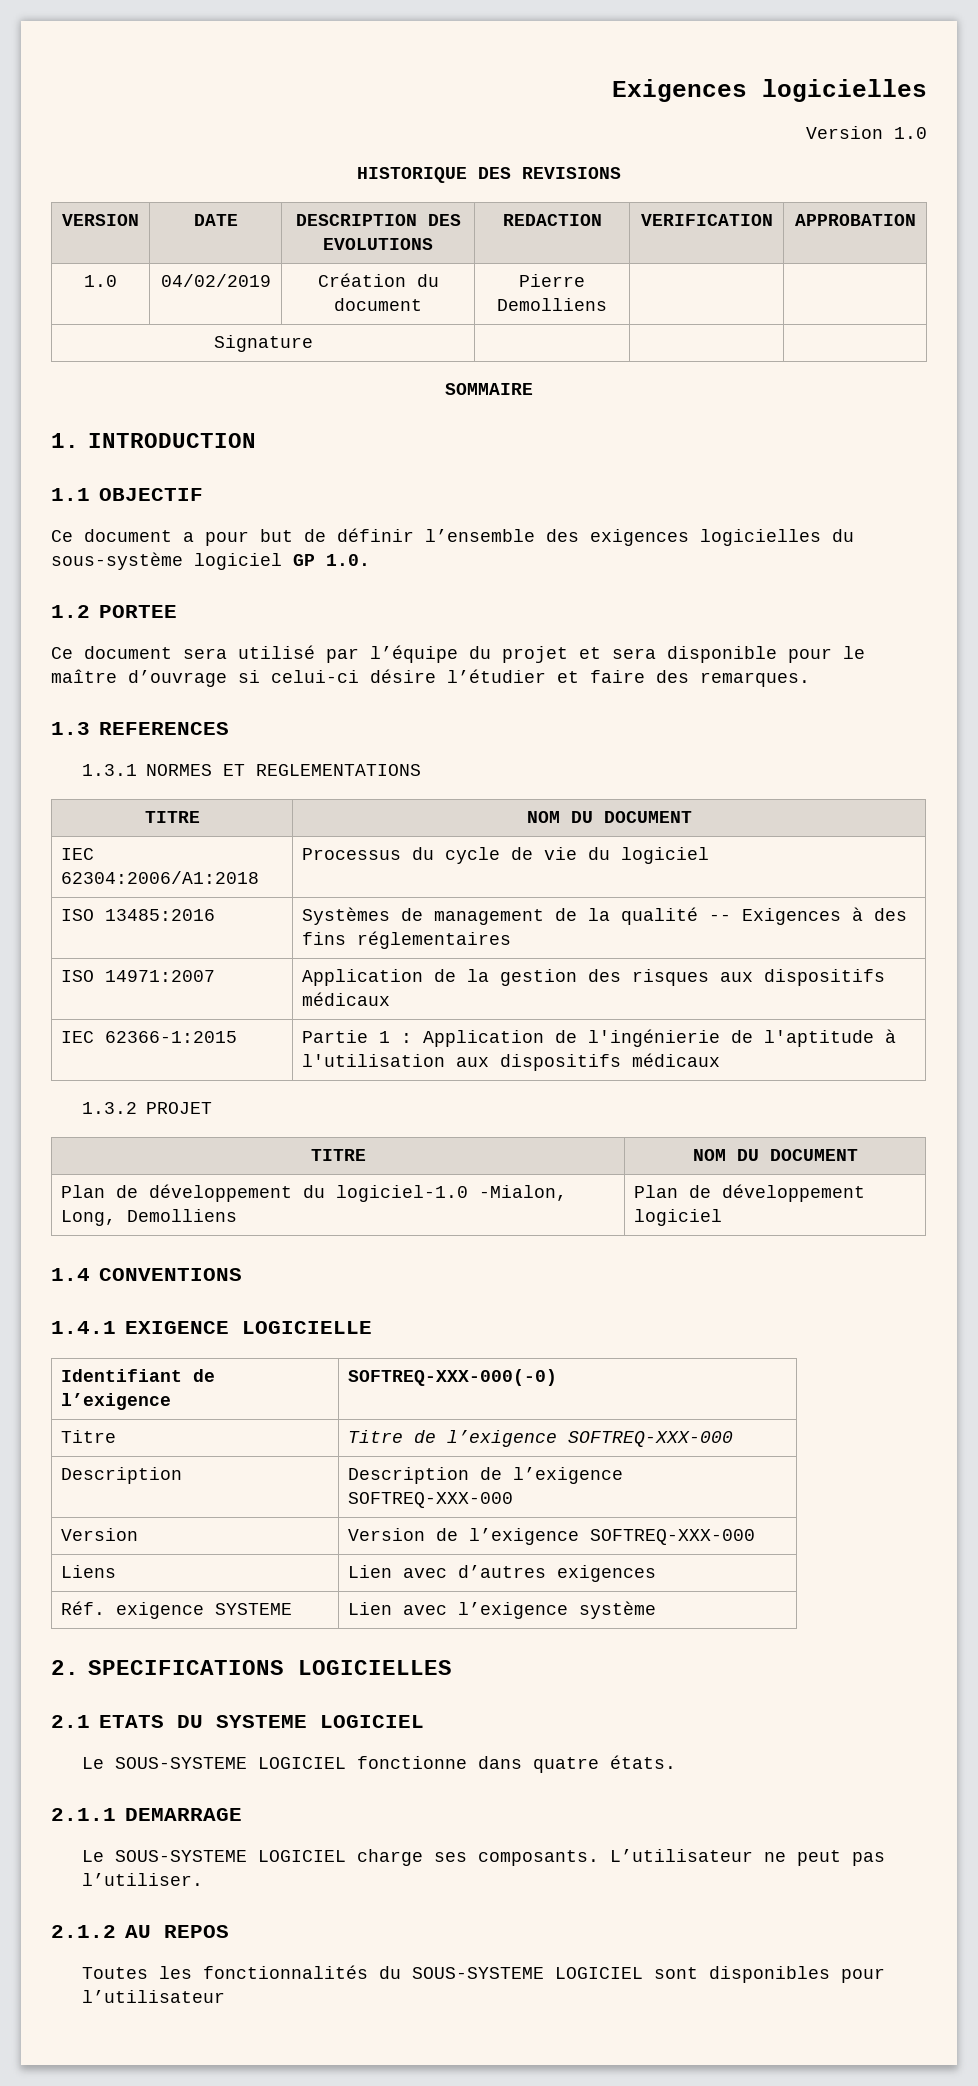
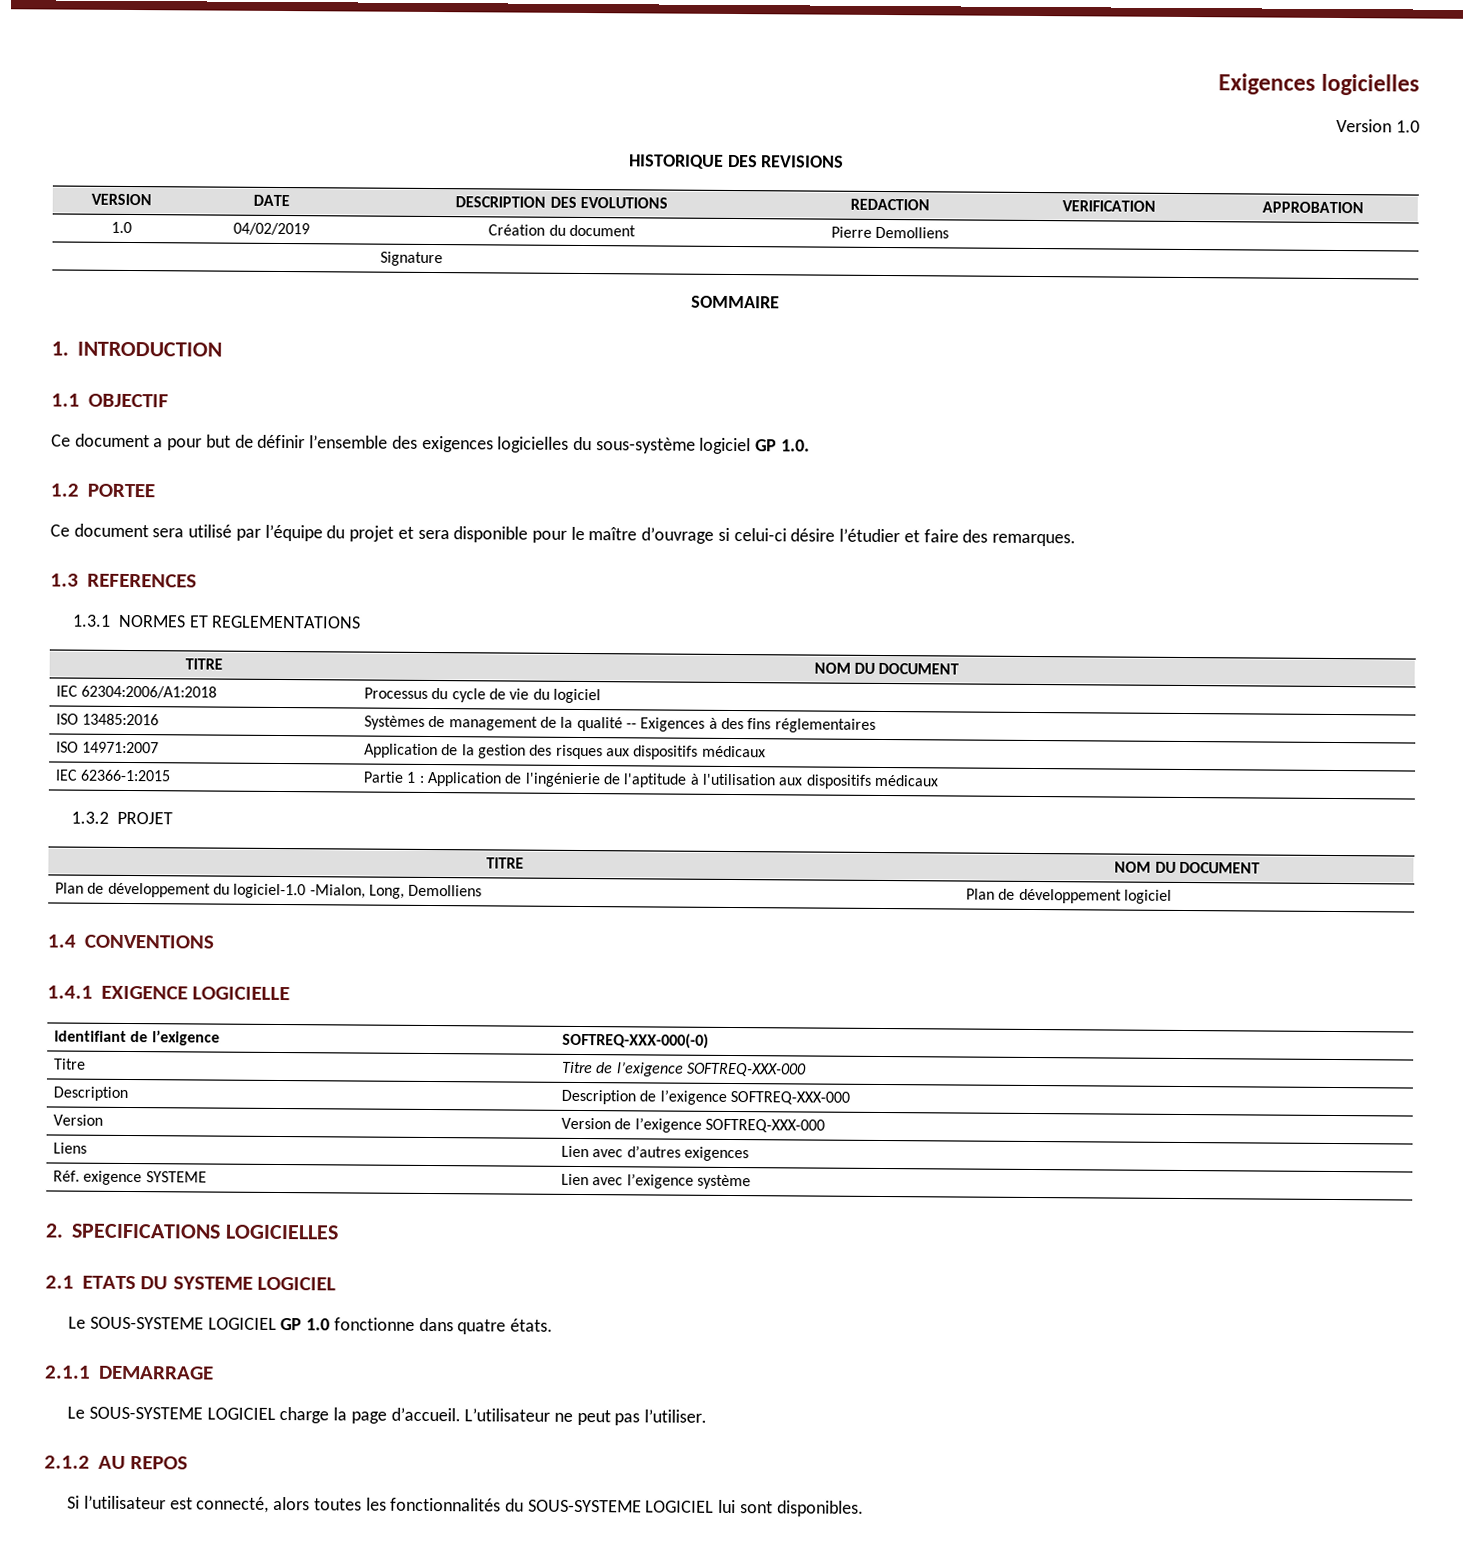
(346, 1763) none -> [280,1318,331,1331] GP 1.0
[433,1850,599,1866] ses composants. -> [333,1407,461,1424] la page d’accueil.
[81,1967,148,1979] Toutes -> [67,1495,362,1513] Si l’utilisateur est connecté, alors toutes
[653,1966,885,1983] [81,1990,225,2003] sont disponibles pour l’utilisateur -> [718,1499,864,1517] lui sont disponibles.

